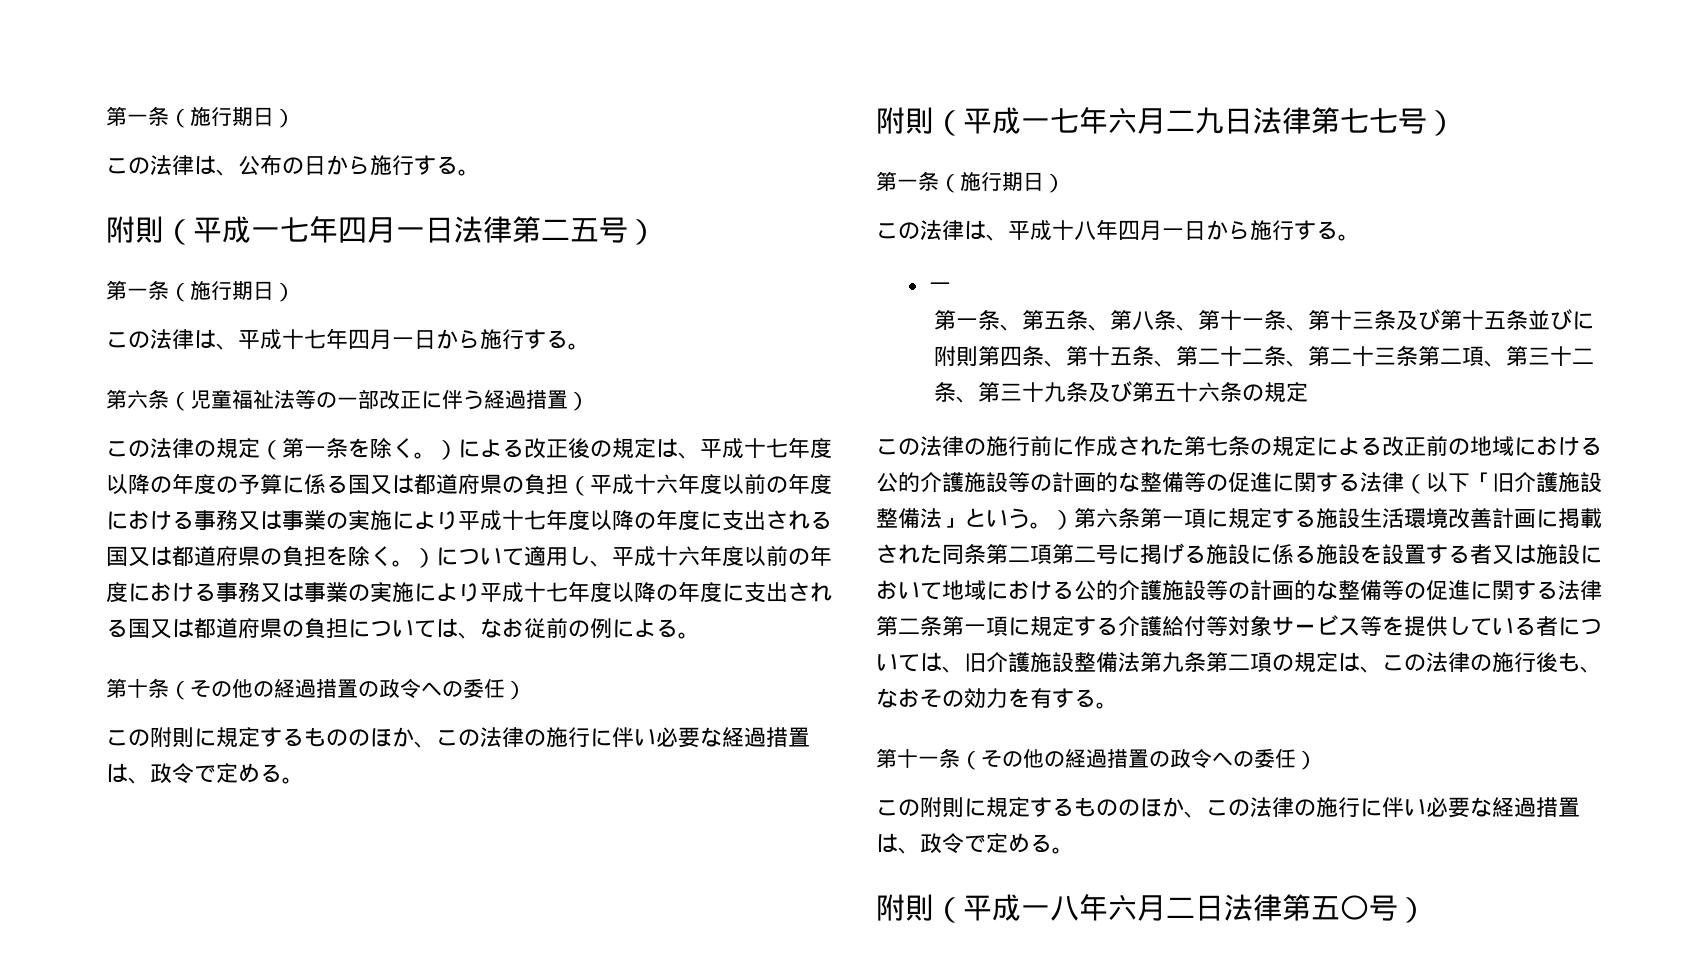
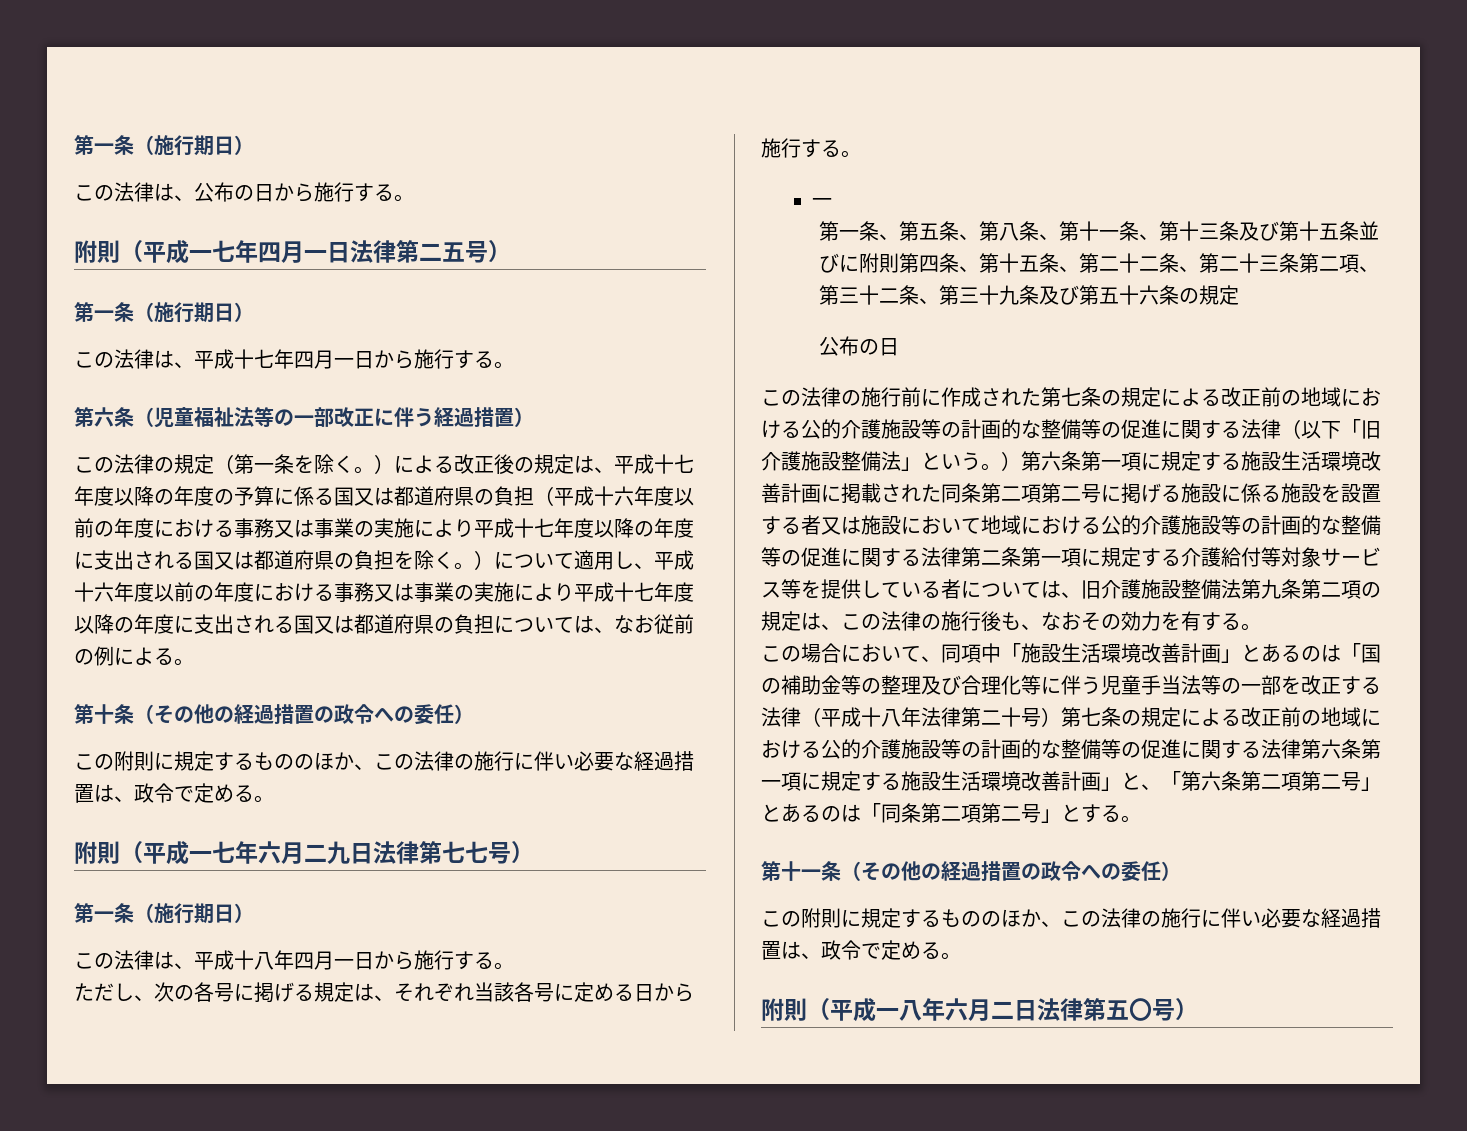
(1360, 237) none -> [74,982,694,1003] [761,138,861,158] // ただし、次の各号に掲げる規定は、それぞれ当該各号に定める日から施行する。
(1309, 392) none -> [818,336,899,356] // 公布の日
(1118, 705) none -> [761,643,1381,663] [761,675,1381,695] [761,707,1381,727] [761,739,1381,760] [761,771,1381,791] [761,803,1141,823] // この場合において、同項中「施設生活環境改善計画」とあるのは「国の補助金等の整理及び合理化等に伴う児童手当法等の一部を改正する法律（平成十八年法律第二十号）第七条の規定による改正前の地域における公的介護施設等の計画的な整備等の促進に関する法律第六条第一項に規定する施設生活環境改善計画」と、「第六条第二項第二号」とあるのは「同条第二項第二号」とする。

